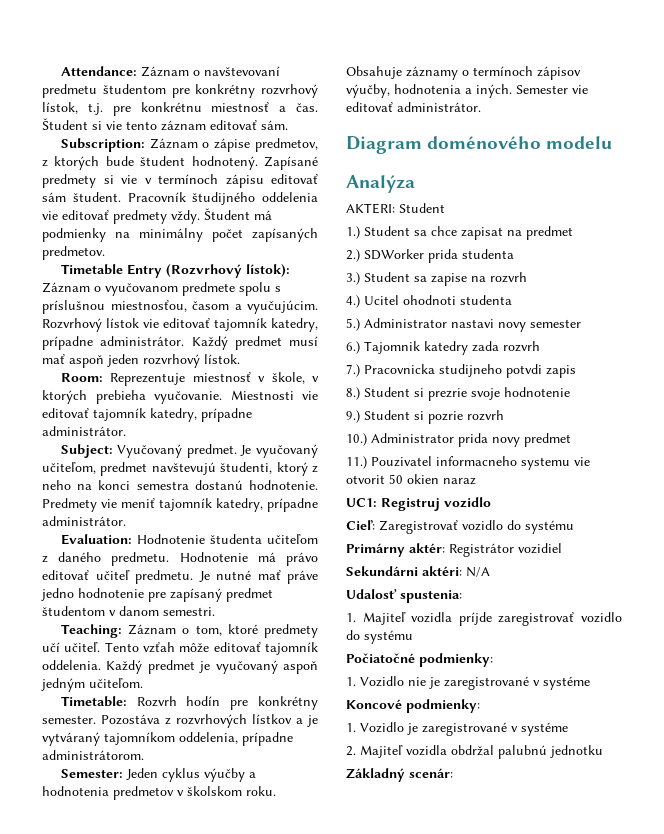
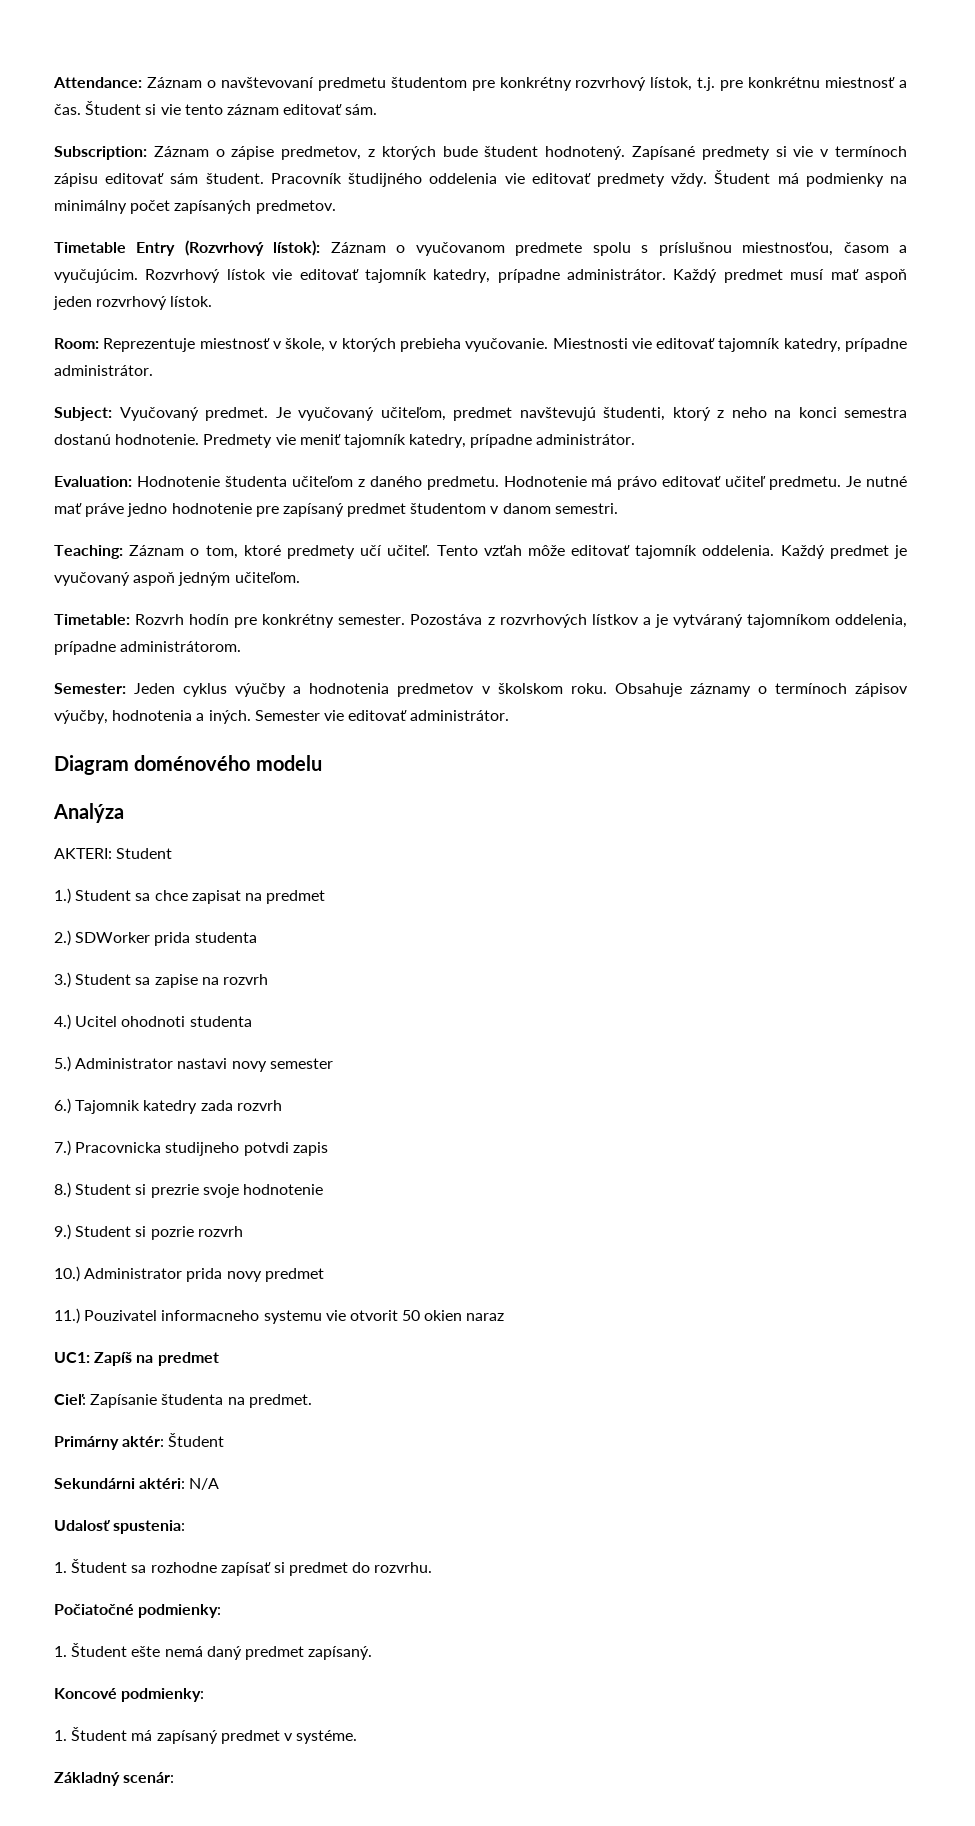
[381,497,491,511] [346,520,574,534] Registruj vozidlo // Cieľ: Zaregistrovať vozidlo do systému -> [94,1352,219,1366] [54,1394,312,1408] Zapíš na predmet // Cieľ: Zapísanie študenta na predmet.
[449,543,562,557] Registrátor vozidiel -> [168,1433,225,1447] Študent
[362,612,622,626] [346,630,413,644] [346,653,493,667] [346,676,590,690] [346,699,480,713] [346,722,568,736] [346,745,603,759] Majiteľ vozidla príjde zaregistrovať vozidlo do systému // Počiatočné podmienky: // 1. Vozidlo nie je zaregistrované v systéme // Koncové podmienky: // 1. Vozidlo je zaregistrované v systéme // 2. Majiteľ vozidla obdržal palubnú jednotku -> [71,1559,433,1576] [54,1604,222,1618] [54,1643,373,1660] [54,1688,205,1702] [54,1727,358,1744] Študent sa rozhodne zapísať si predmet do rozvrhu. // Počiatočné podmienky: // 1. Študent ešte nemá daný predmet zapísaný. // Koncové podmienky: // 1. Študent má zapísaný predmet v systéme.

